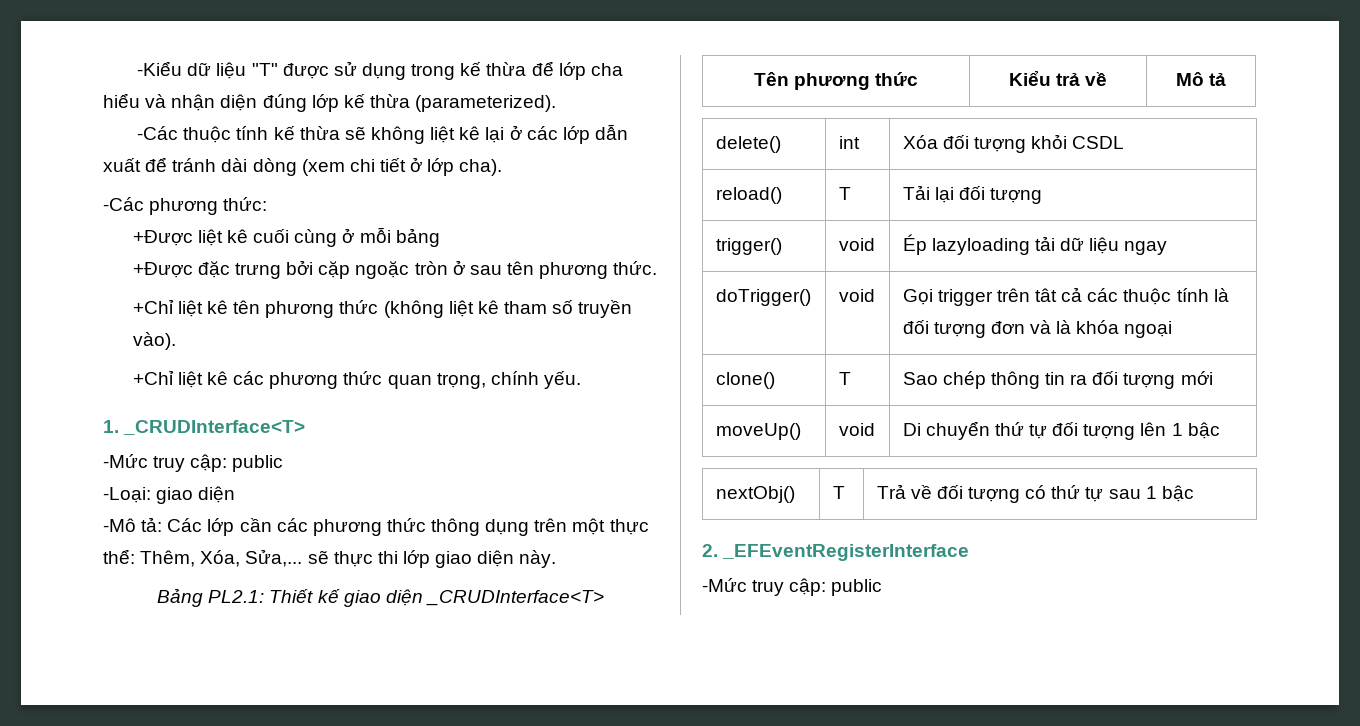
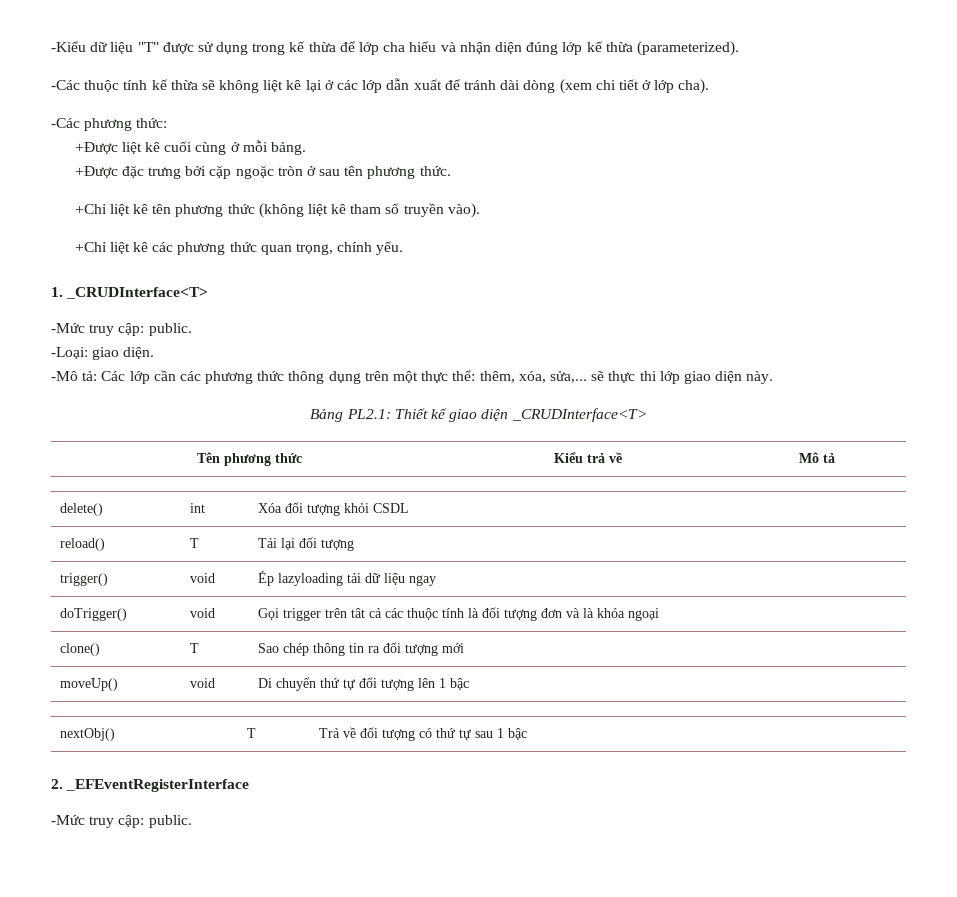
[395,228,440,247] bảng -> [270,142,306,155] bảng.
[232,455,284,472] public -> [148,323,192,336] public.
[198,486,236,503] diện -> [123,347,155,359] diện.
[140,549,303,567] Thêm, Xóa, Sửa,... -> [479,371,587,383] thêm, xóa, sửa,...
[831,579,883,596] public -> [148,815,192,828] public.

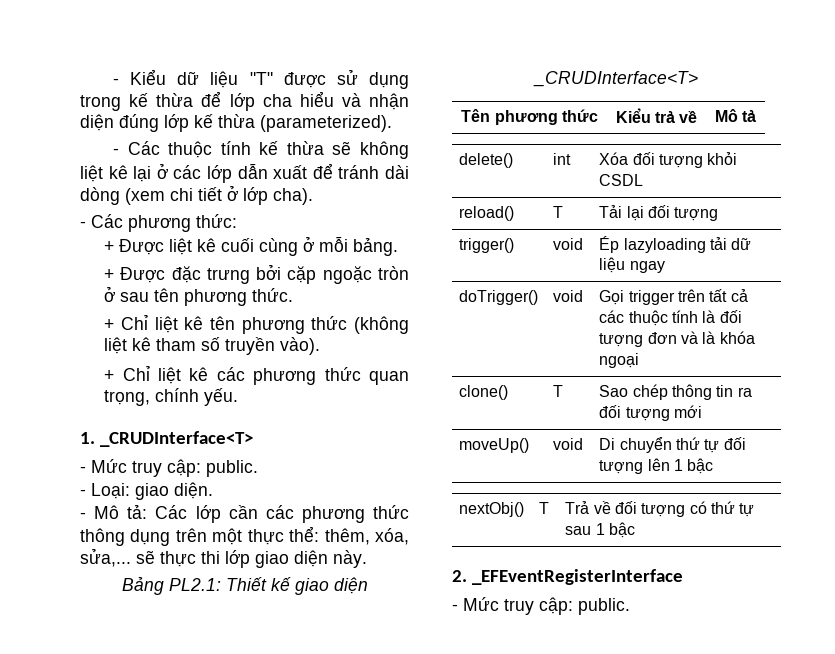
[51,41,86,52] -Kiểu -> [112,69,167,85] - Kiểu
[51,80,80,90] -Các -> [112,141,160,155] - Các
[51,118,80,128] -Các -> [80,214,123,228] - Các
[74,142,118,154] +Được -> [104,239,165,255] + Được
[74,166,118,178] +Được -> [104,267,166,283] + Được
[74,204,107,214] +Chỉ -> [104,314,148,330] + Chỉ
[74,242,107,252] +Chỉ -> [104,365,150,381] + Chỉ
[51,323,85,333] -Mức -> [80,459,127,473] - Mức
[51,347,88,359] -Loại: -> [80,483,130,499] - Loại:
[51,371,78,381] -Mô -> [80,505,120,519] - Mô
[351,608,366,618] tât -> [709,289,728,302] tất
[51,815,85,825] -Mức -> [452,597,499,611] - Mức

